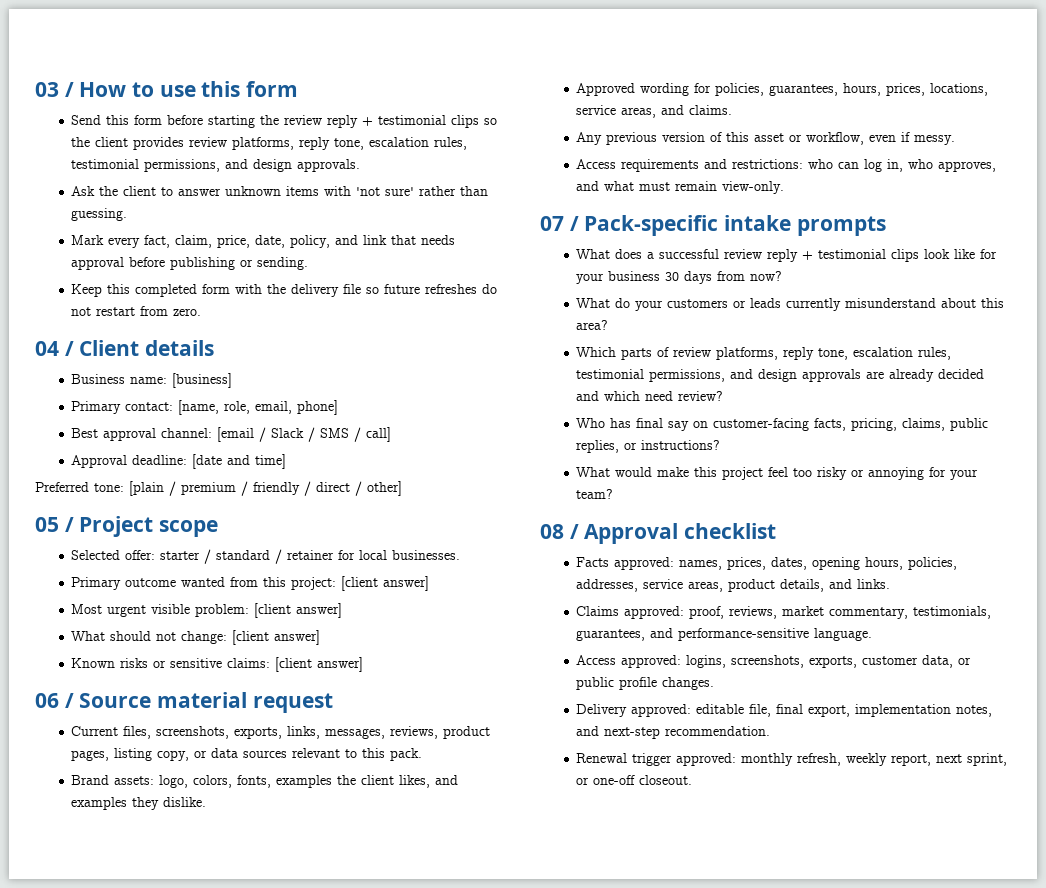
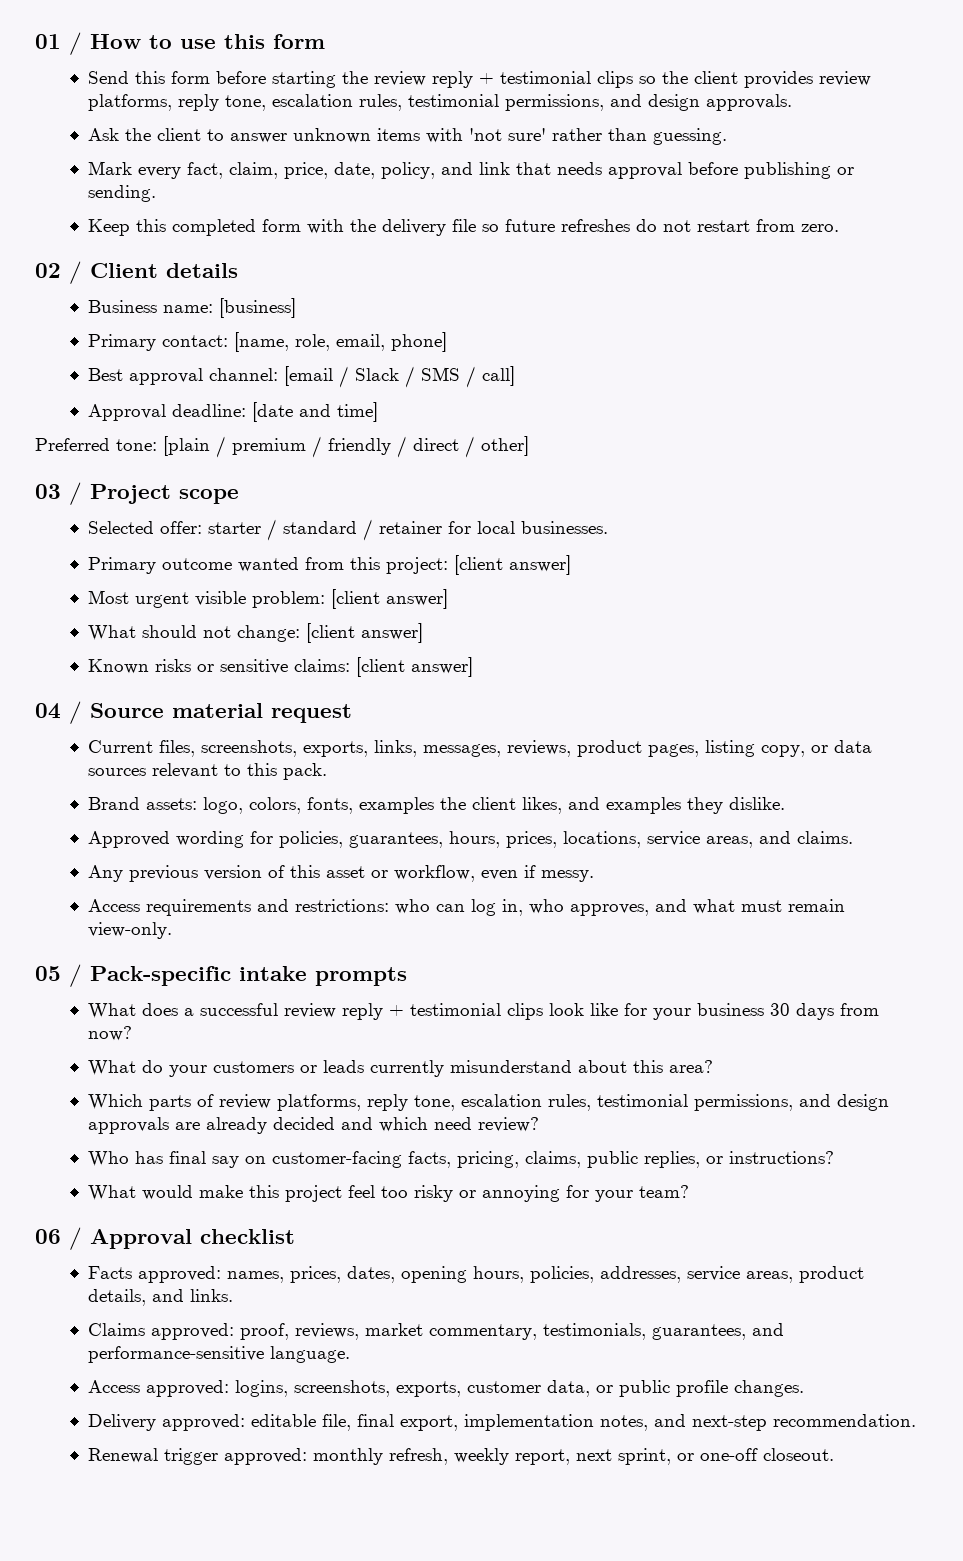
[35,82,59,97] 03 -> [35,34,61,49] 01
[35,341,59,356] 04 -> [35,263,61,278] 02
[35,517,59,532] 05 -> [35,484,61,499] 03
[35,693,59,708] 06 -> [35,703,61,719] 04
[540,216,564,231] 07 -> [35,966,61,981] 05
[540,524,564,539] 08 -> [35,1229,61,1244] 06

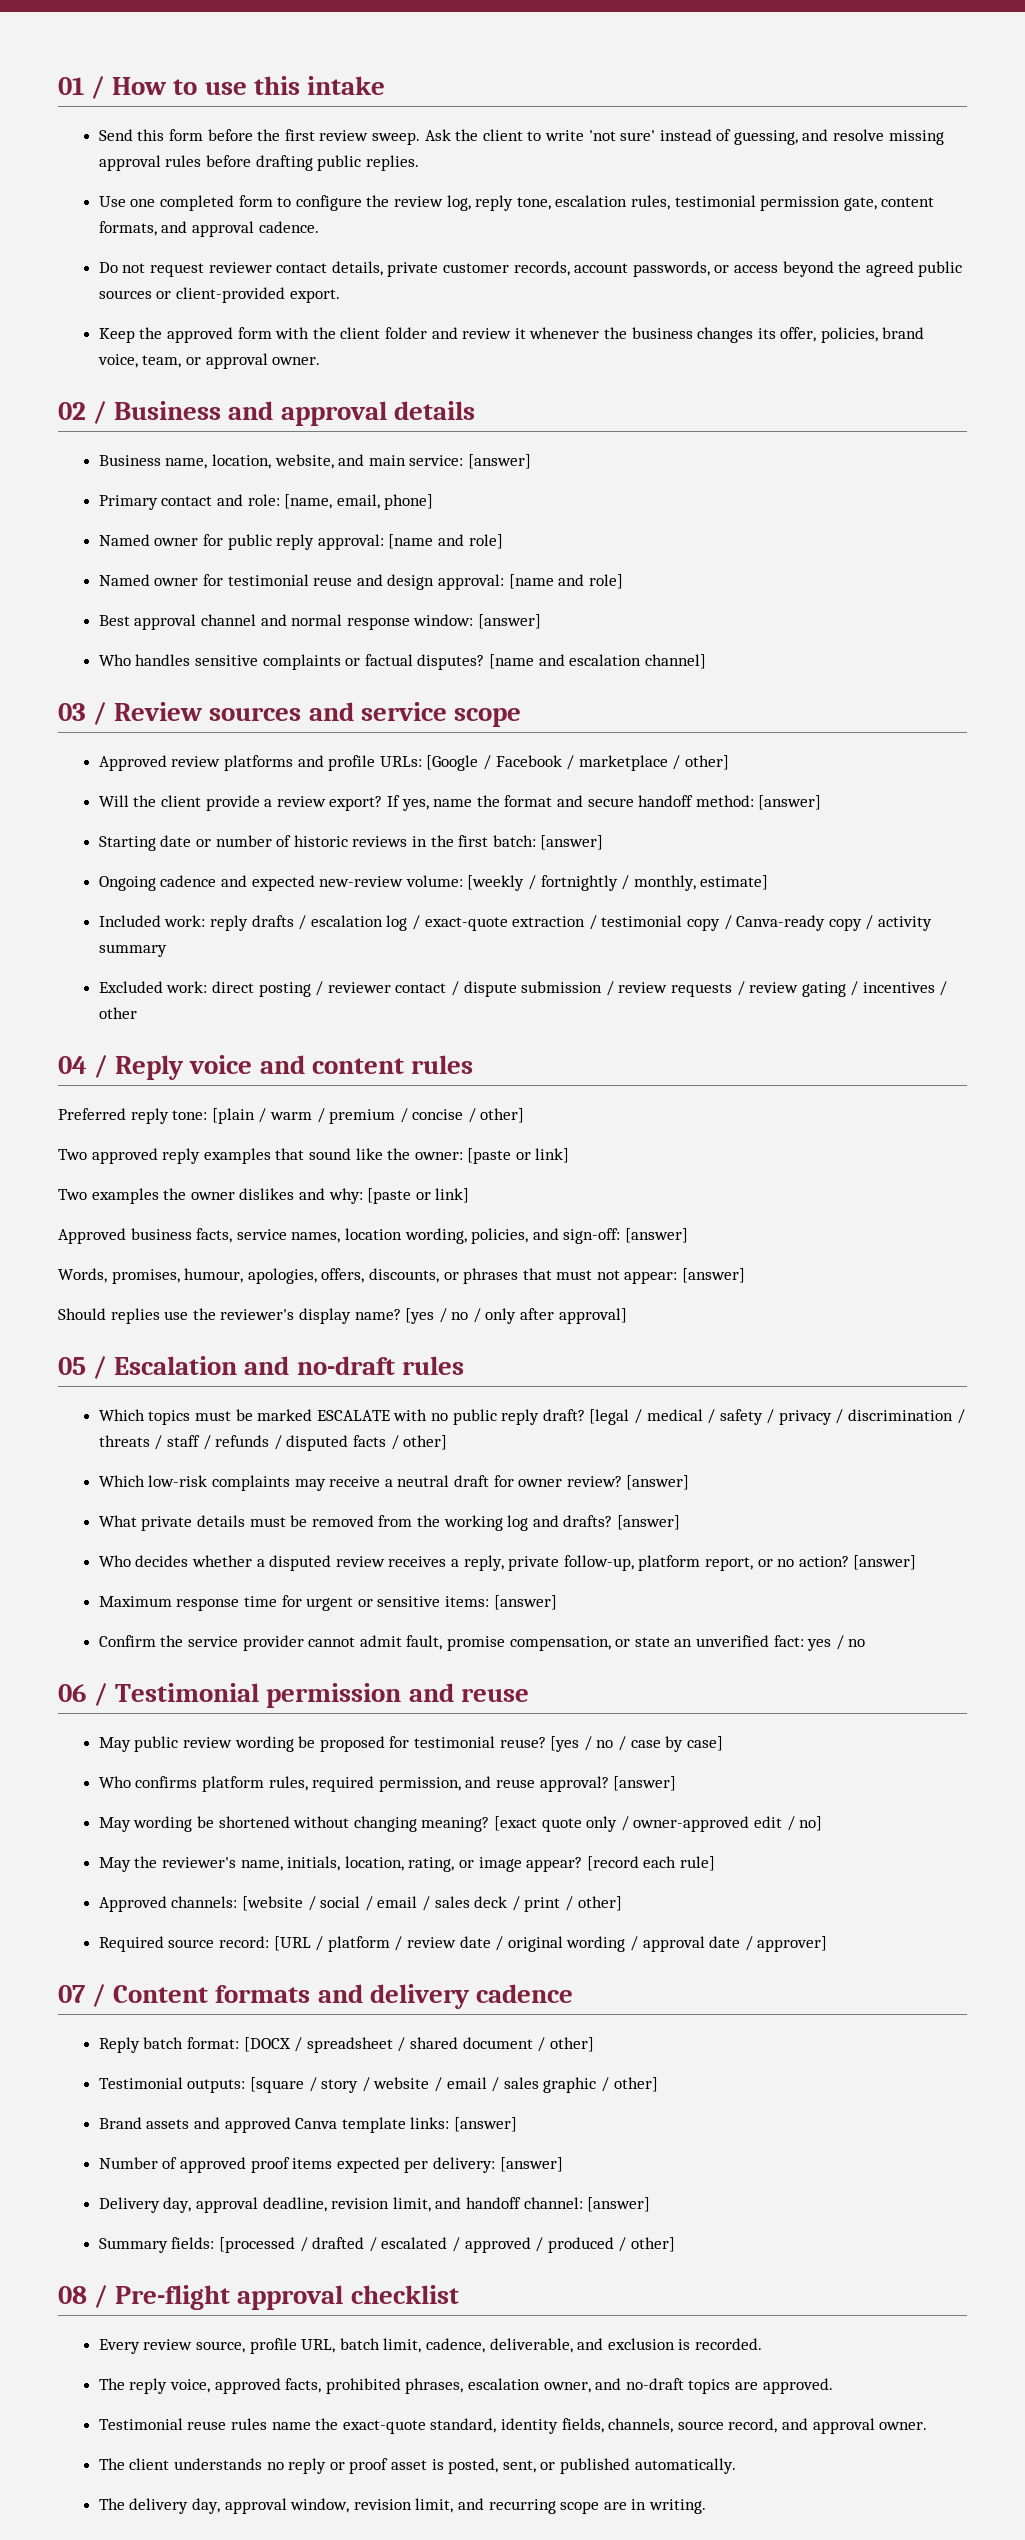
[273,34,325,49] form -> [306,76,385,95] intake
[272,71,872,88] [88,94,793,111] [88,128,728,145] [88,161,855,179] [88,185,157,202] starting the review reply + testimonial clips so the client provides review platforms, reply tone, escalation rules, testimonial permissions, and design approvals. // Ask the client to answer unknown items with 'not sure' rather than guessing. // Mark every fact, claim, price, date, policy, and link that needs approval before publishing or sending. -> [257,129,944,145] [98,155,419,171] [98,195,935,211] [98,221,319,237] [98,261,963,277] [98,287,340,303] the first review sweep. Ask the client to write 'not sure' instead of guessing, and resolve missing approval rules before drafting public replies. // Use one completed form to configure the review log, reply tone, escalation rules, testimonial permission gate, content formats, and approval cadence. // Do not request reviewer contact details, private customer records, account passwords, or access beyond the agreed public sources or client-provided export.
[136,219,257,236] this completed -> [139,327,234,343] the approved
[382,219,840,236] delivery file so future refreshes do not restart from zero. -> [340,327,925,343] [97,353,321,369] client folder and review it whenever the business changes its offer, policies, brand voice, team, or approval owner.
[90,263,158,278] Client -> [114,401,387,426] Business and approval
[163,298,297,318] [88,332,448,352] [88,366,516,388] [88,402,379,422] name: [business] // Primary contact: [name, role, email, phone] // Best approval channel: [email / Slack / SMS / call] // Approval deadline: [date and time] -> [165,454,531,469] [98,494,434,510] [98,534,503,550] [98,574,623,590] [98,614,541,630] [98,654,706,670] [58,702,521,727] [98,755,729,771] [98,795,822,811] [98,835,604,851] [98,875,769,891] [98,915,932,931] [98,944,167,957] [98,981,948,997] [98,1007,137,1019] [58,1055,473,1080] name, location, website, and main service: [answer] // Primary contact and role: [name, email, phone] // Named owner for public reply approval: [name and role] // Named owner for testimonial reuse and design approval: [name and role] // Best approval channel and normal response window: [answer] // Who handles sensitive complaints or factual disputes? [name and escalation channel] // 03 / Review sources and service scope // Approved review platforms and profile URLs: [Google / Facebook / marketplace / other] // Will the client provide a review export? If yes, name the format and secure handoff method: [answer] // Starting date or number of historic reviews in the first batch: [answer] // Ongoing cadence and expected new-review volume: [weekly / fortnightly / monthly, estimate] // Included work: reply drafts / escalation log / exact-quote extraction / testimonial copy / Canva-ready copy / activity summary // Excluded work: direct posting / reviewer contact / dispute submission / review requests / review gating / incentives / other // 04 / Reply voice and content rules
(110, 444) none -> [130,1108,169,1124] reply
[232,436,529,458] [35,482,239,505] [88,519,609,541] [88,555,572,575] [88,589,449,609] [88,623,424,643] [88,657,474,677] [35,701,352,724] [88,740,873,757] [88,763,328,780] [88,797,786,814] [88,831,854,848] [88,865,595,882] [88,899,846,916] [88,922,173,939] [35,964,407,987] [88,1003,880,1020] [88,1026,133,1041] [88,1060,714,1077] [88,1094,890,1111] [88,1117,540,1134] [88,1151,835,1168] [88,1185,690,1202] [35,1227,295,1250] [88,1266,865,1283] [88,1289,234,1306] [88,1323,785,1340] [88,1346,351,1363] [88,1380,805,1397] [88,1414,917,1431] [88,1448,835,1465] premium / friendly / direct / other] // 03 / Project scope // Selected offer: starter / standard / retainer for local businesses. // Primary outcome wanted from this project: [client answer] // Most urgent visible problem: [client answer] // What should not change: [client answer] // Known risks or sensitive claims: [client answer] // 04 / Source material request // Current files, screenshots, exports, links, messages, reviews, product pages, listing copy, or data sources relevant to this pack. // Brand assets: logo, colors, fonts, examples the client likes, and examples they dislike. // Approved wording for policies, guarantees, hours, prices, locations, service areas, and claims. // Any previous version of this asset or workflow, even if messy. // Access requirements and restrictions: who can log in, who approves, and what must remain view-only. // 05 / Pack-specific intake prompts // What does a successful review reply + testimonial clips look like for your business 30 days from now? // What do your customers or leads currently misunderstand about this area? // Which parts of review platforms, reply tone, escalation rules, testimonial permissions, and design approvals are already decided and which need review? // Who has final say on customer-facing facts, pricing, claims, public replies, or instructions? // What would make this project feel too risky or annoying for your team? // 06 / Approval checklist // Facts approved: names, prices, dates, opening hours, policies, addresses, service areas, product details, and links. // Claims approved: proof, reviews, market commentary, testimonials, guarantees, and performance-sensitive language. // Access approved: logins, screenshots, exports, customer data, or public profile changes. // Delivery approved: editable file, final export, implementation notes, and next-step recommendation. // Renewal trigger approved: monthly refresh, weekly report, next sprint, or one-off closeout. -> [269,1108,525,1124] [58,1148,570,1164] [58,1188,470,1204] [58,1228,688,1244] [58,1268,746,1284] [58,1308,627,1324] [58,1356,464,1379] [98,1409,965,1425] [98,1435,448,1451] [98,1475,690,1491] [98,1515,680,1531] [98,1555,917,1571] [98,1595,557,1611] [98,1635,866,1651] [58,1683,529,1708] [98,1736,723,1752] [98,1776,677,1792] [98,1816,823,1832] [98,1856,715,1872] [98,1896,622,1912] [98,1936,828,1952] [58,1984,573,2009] [98,2037,594,2053] [98,2077,658,2093] [98,2117,517,2133] [98,2157,563,2173] [98,2197,651,2213] [98,2237,675,2253] [58,2285,459,2310] [98,2338,762,2354] [98,2378,833,2394] [98,2418,928,2434] [98,2458,736,2474] [98,2498,706,2514] warm / premium / concise / other] // Two approved reply examples that sound like the owner: [paste or link] // Two examples the owner dislikes and why: [paste or link] // Approved business facts, service names, location wording, policies, and sign-off: [answer] // Words, promises, humour, apologies, offers, discounts, or phrases that must not appear: [answer] // Should replies use the reviewer's display name? [yes / no / only after approval] // 05 / Escalation and no-draft rules // Which topics must be marked ESCALATE with no public reply draft? [legal / medical / safety / privacy / discrimination / threats / staff / refunds / disputed facts / other] // Which low-risk complaints may receive a neutral draft for owner review? [answer] // What private details must be removed from the working log and drafts? [answer] // Who decides whether a disputed review receives a reply, private follow-up, platform report, or no action? [answer] // Maximum response time for urgent or sensitive items: [answer] // Confirm the service provider cannot admit fault, promise compensation, or state an unverified fact: yes / no // 06 / Testimonial permission and reuse // May public review wording be proposed for testimonial reuse? [yes / no / case by case] // Who confirms platform rules, required permission, and reuse approval? [answer] // May wording be shortened without changing meaning? [exact quote only / owner-approved edit / no] // May the reviewer's name, initials, location, rating, or image appear? [record each rule] // Approved channels: [website / social / email / sales deck / print / other] // Required source record: [URL / platform / review date / original wording / approval date / approver] // 07 / Content formats and delivery cadence // Reply batch format: [DOCX / spreadsheet / shared document / other] // Testimonial outputs: [square / story / website / email / sales graphic / other] // Brand assets and approved Canva template links: [answer] // Number of approved proof items expected per delivery: [answer] // Delivery day, approval deadline, revision limit, and handoff channel: [answer] // Summary fields: [processed / drafted / escalated / approved / produced / other] // 08 / Pre-flight approval checklist // Every review source, profile URL, batch limit, cadence, deliverable, and exclusion is recorded. // The reply voice, approved facts, prohibited phrases, escalation owner, and no-draft topics are approved. // Testimonial reuse rules name the exact-quote standard, identity fields, channels, source record, and approval owner. // The client understands no reply or proof asset is posted, sent, or published automatically. // The delivery day, approval window, revision limit, and recurring scope are in writing.

